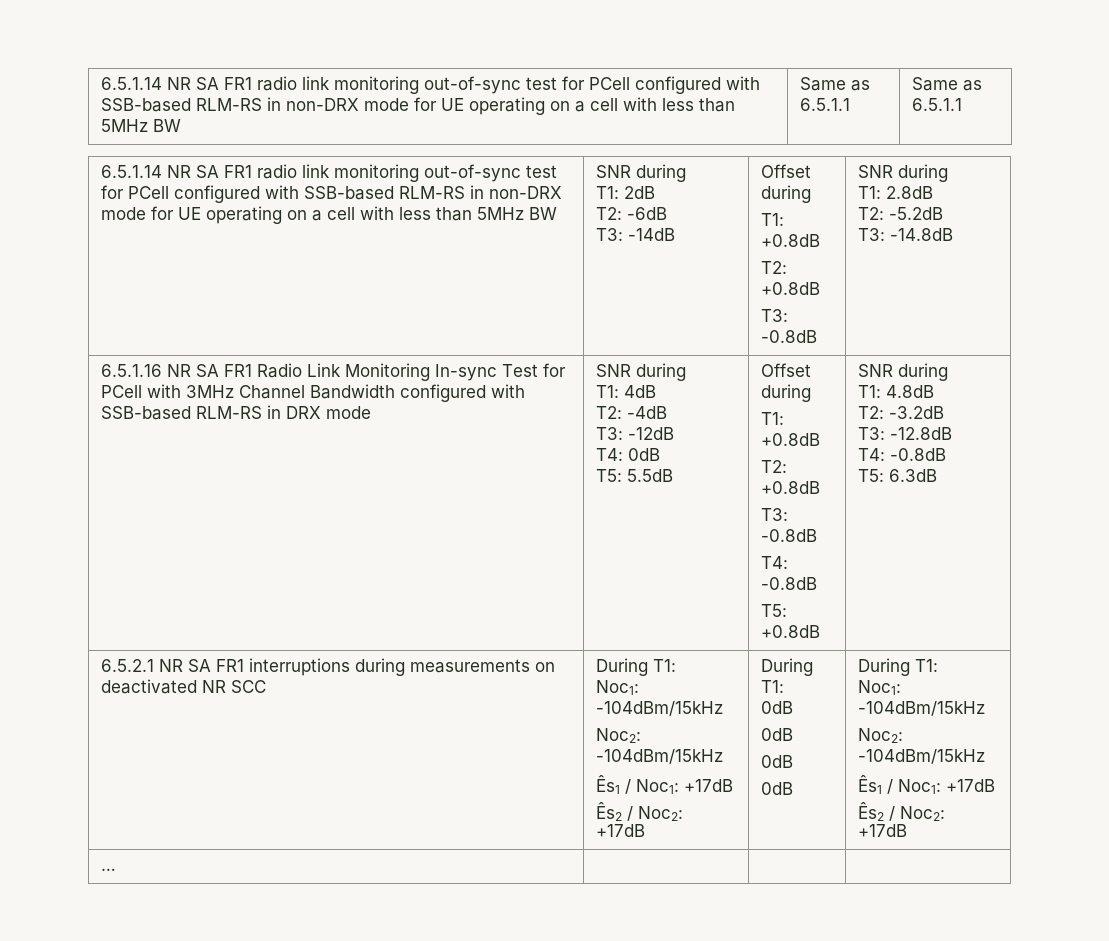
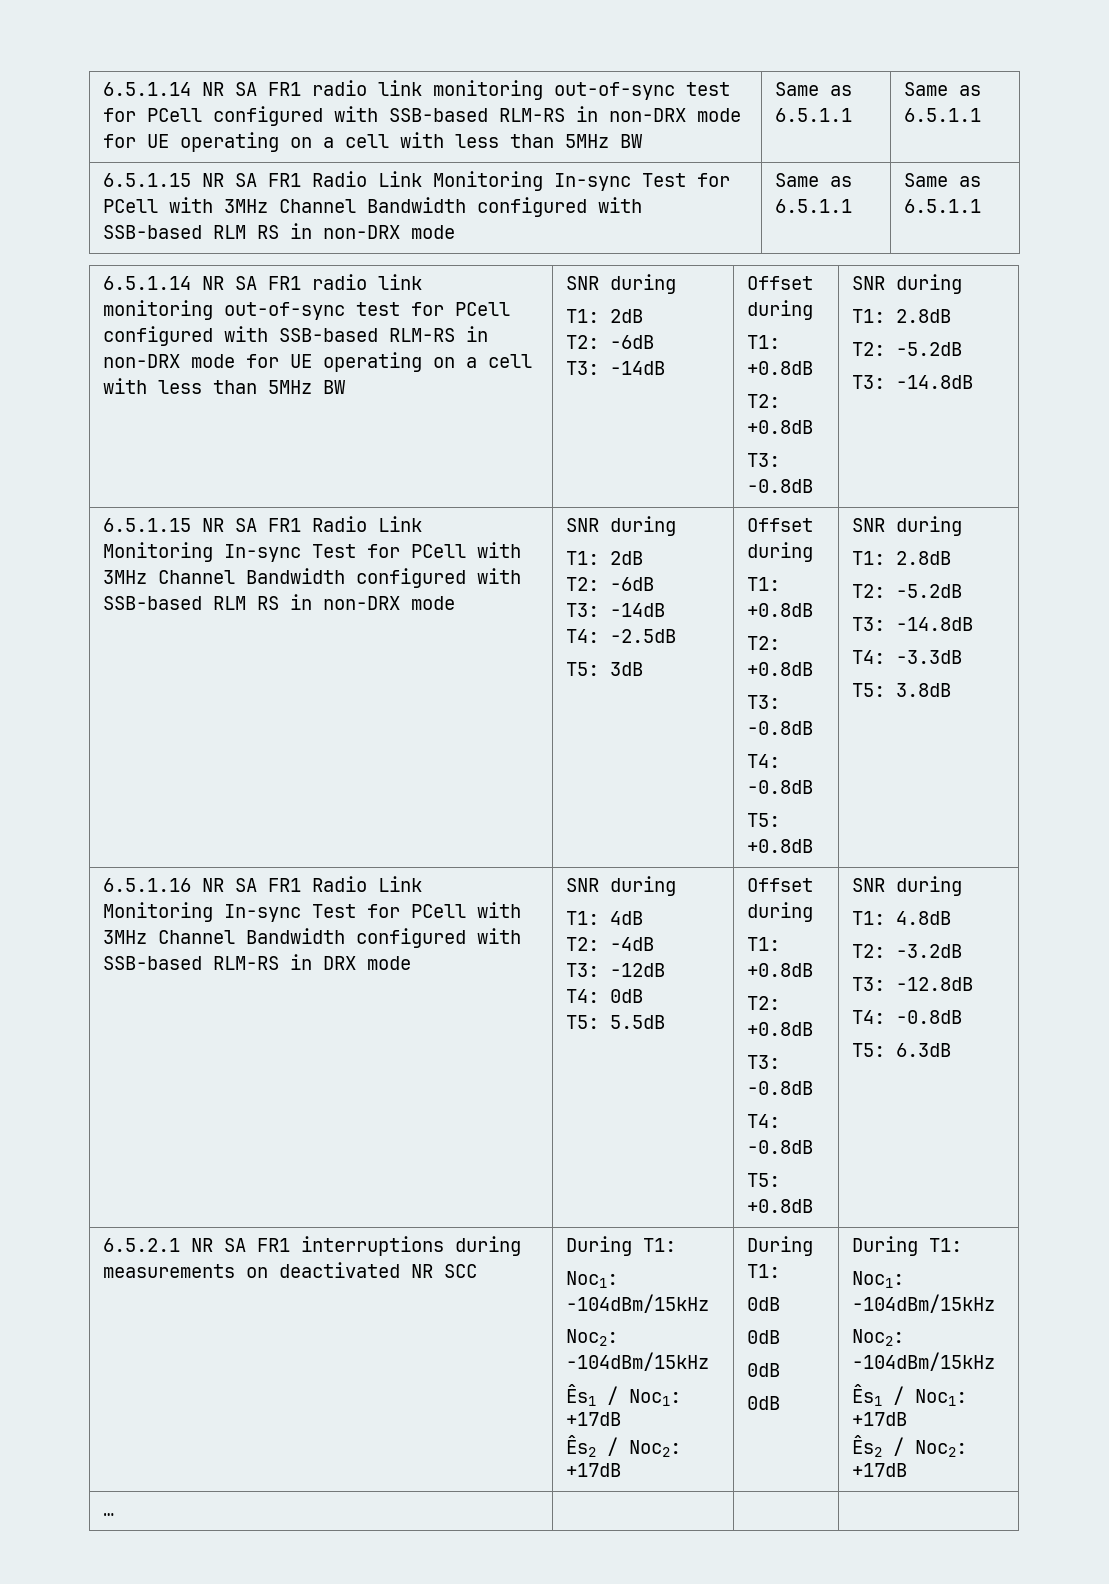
(962, 104) none -> [102,171,730,191] [102,197,642,217] [102,223,455,239] [774,173,852,187] [774,199,852,213] [903,173,981,187] [903,199,981,213] // 6.5.1.15 NR SA FR1 Radio Link Monitoring In-sync Test for PCell with 3MHz Channel Bandwidth configured with SSB-based RLM RS in non-DRX mode | Same as 6.5.1.1 | Same as 6.5.1.1
(953, 234) none -> [102,516,422,532] [102,542,521,562] [102,568,521,588] [102,594,455,610] [565,516,676,536] [565,551,643,565] [565,577,654,591] [565,603,665,617] [565,629,676,643] [565,662,643,676] [746,518,813,532] [746,542,813,562] [746,577,780,591] [746,603,813,617] [746,636,780,650] [746,662,813,676] [746,695,780,709] [746,721,813,735] [746,754,780,768] [746,780,813,794] [746,813,780,827] [746,839,813,853] [851,516,962,536] [851,551,951,565] [851,584,962,598] [851,617,973,631] [851,650,962,664] [851,683,951,697] // 6.5.1.15 NR SA FR1 Radio Link Monitoring In-sync Test for PCell with 3MHz Channel Bandwidth configured with SSB-based RLM RS in non-DRX mode | SNR during // T1: 2dB // T2: -6dB // T3: -14dB // T4: -2.5dB // T5: 3dB | Offset during // T1: +0.8dB // T2: +0.8dB // T3: -0.8dB // T4: -0.8dB // T5: +0.8dB | SNR during // T1: 2.8dB // T2: -5.2dB // T3: -14.8dB // T4: -3.3dB // T5: 3.8dB

